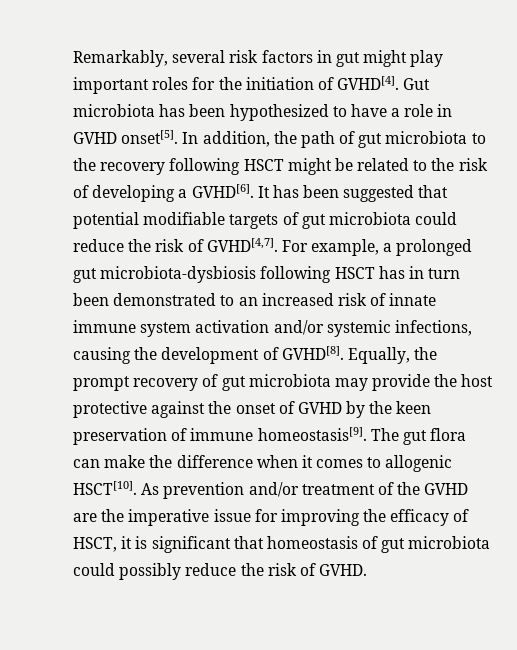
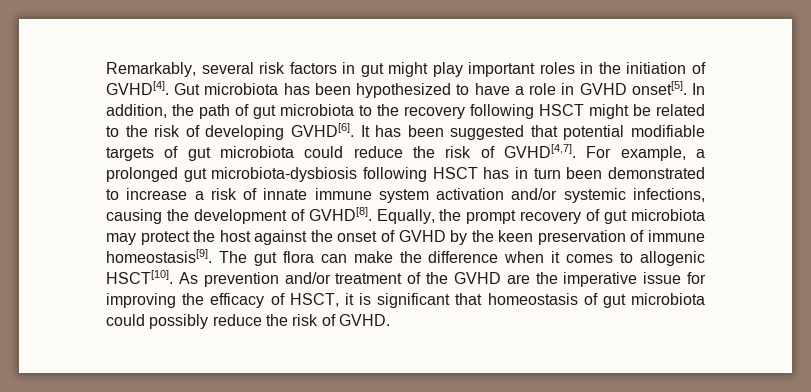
[192,77,216,90] for -> [580,62,594,74] in
[178,189,188,198] a -> (285, 132) none
[238,293,334,306] an increased -> [126,188,204,200] increase a
[372,374,431,391] provide -> [140,231,190,245] protect
[73,401,147,418] protective -> (251, 236) none

